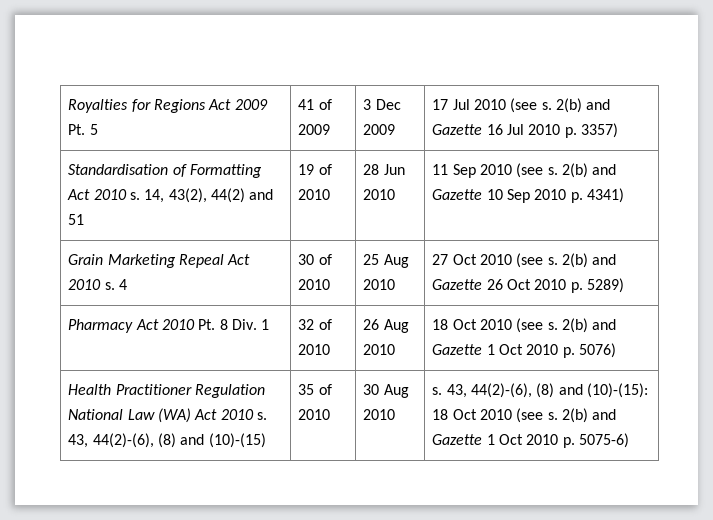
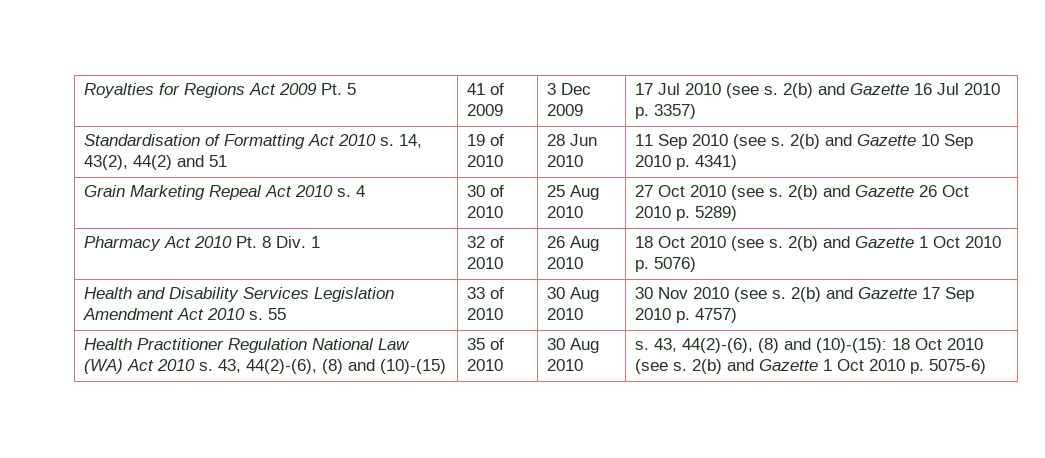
(616, 350) none -> [83,287,394,302] [82,308,286,320] [466,287,504,299] [466,308,503,320] [546,287,599,302] [546,308,583,320] [634,287,974,302] [634,308,737,323] // Health and Disability Services Legislation Amendment Act 2010 s. 55 | 33 of 2010 | 30 Aug 2010 | 30 Nov 2010 (see s. 2(b) and Gazette 17 Sep 2010 p. 4757)

